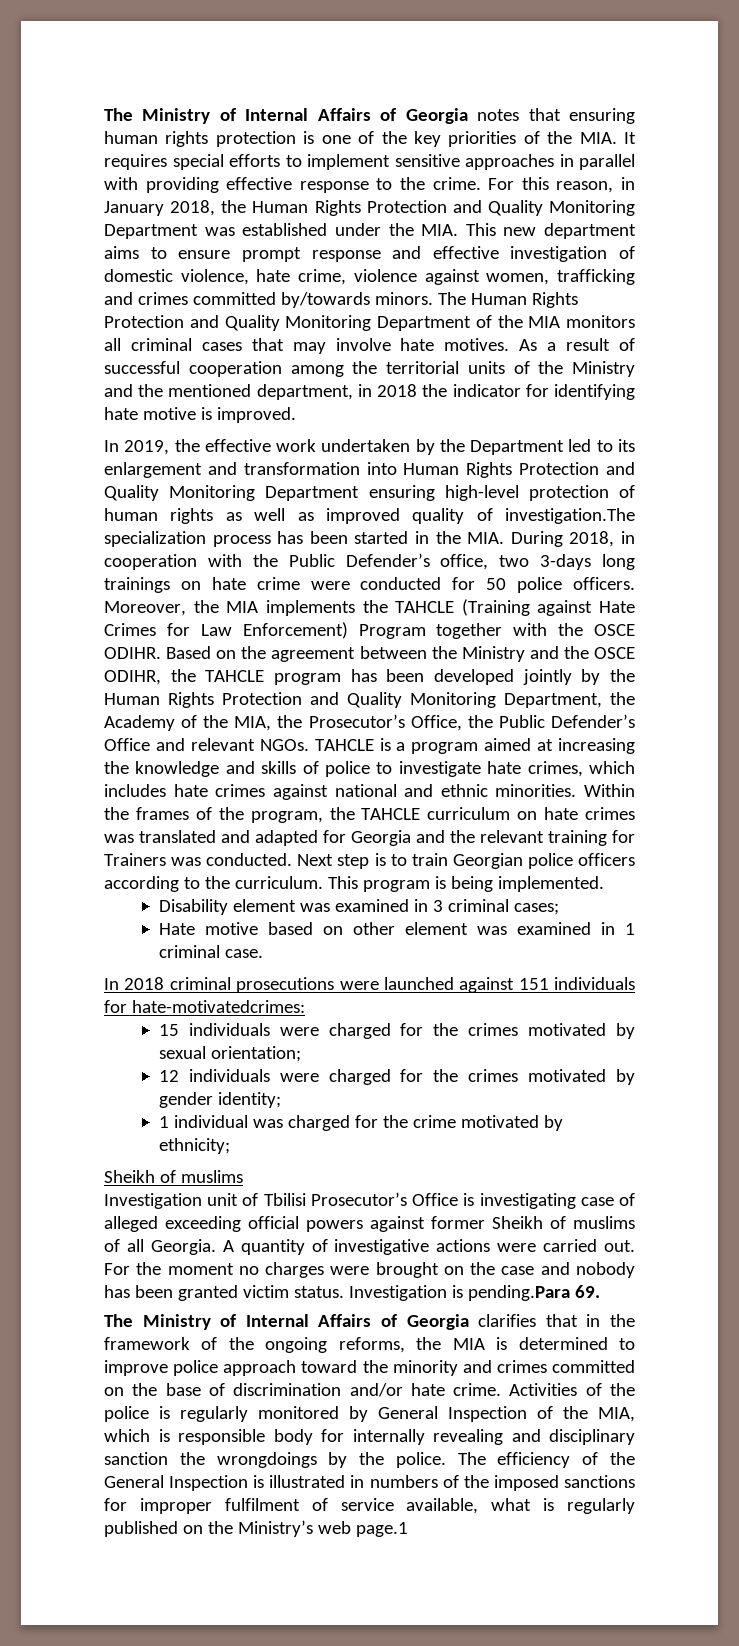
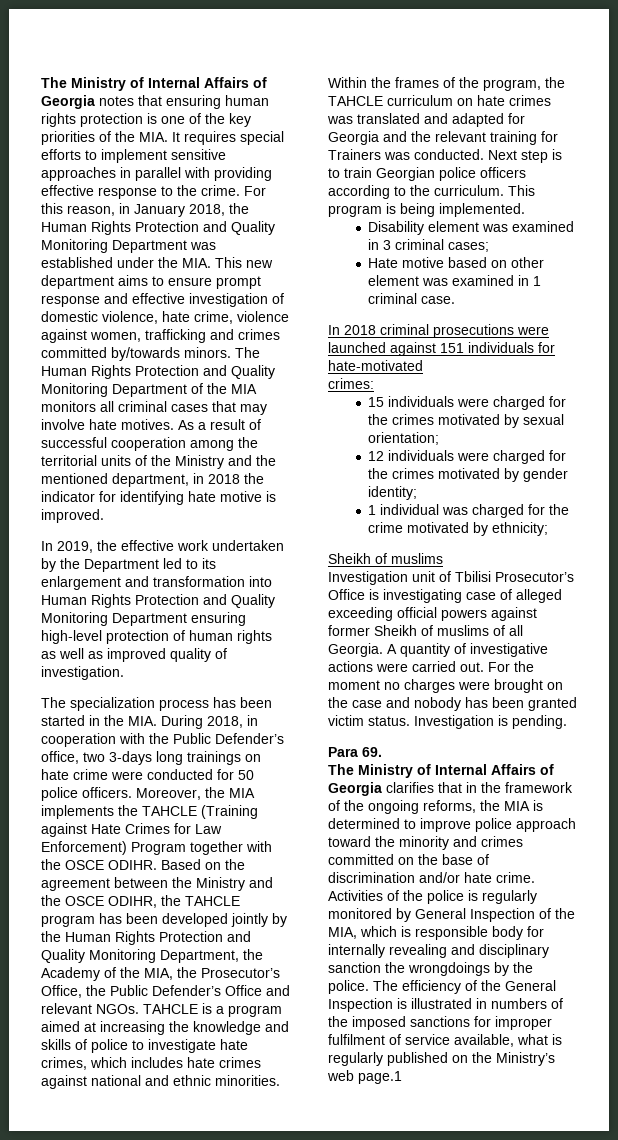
[505,508,635,524] investigation.The -> [41,666,124,680] [41,697,66,708] investigation. // The
[131,1000,305,1013] hate-motivatedcrimes: -> [328,360,423,371] [328,378,374,389] hate-motivated // crimes:
[467,1285,570,1301] pending.Para -> [512,715,567,729] [328,747,358,757] pending. // Para

